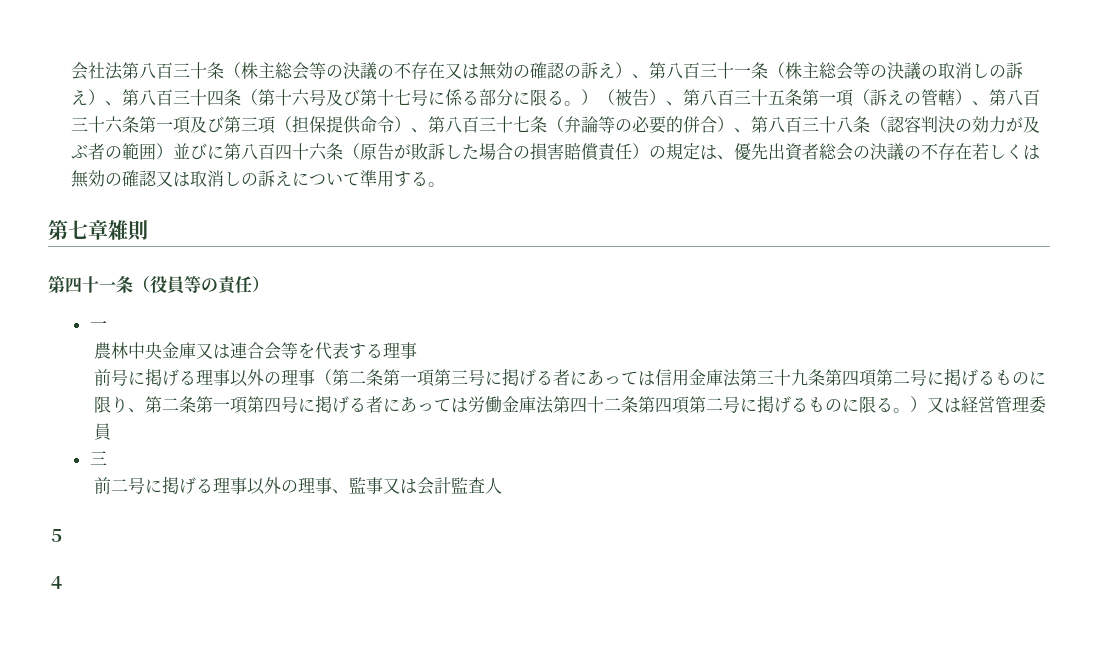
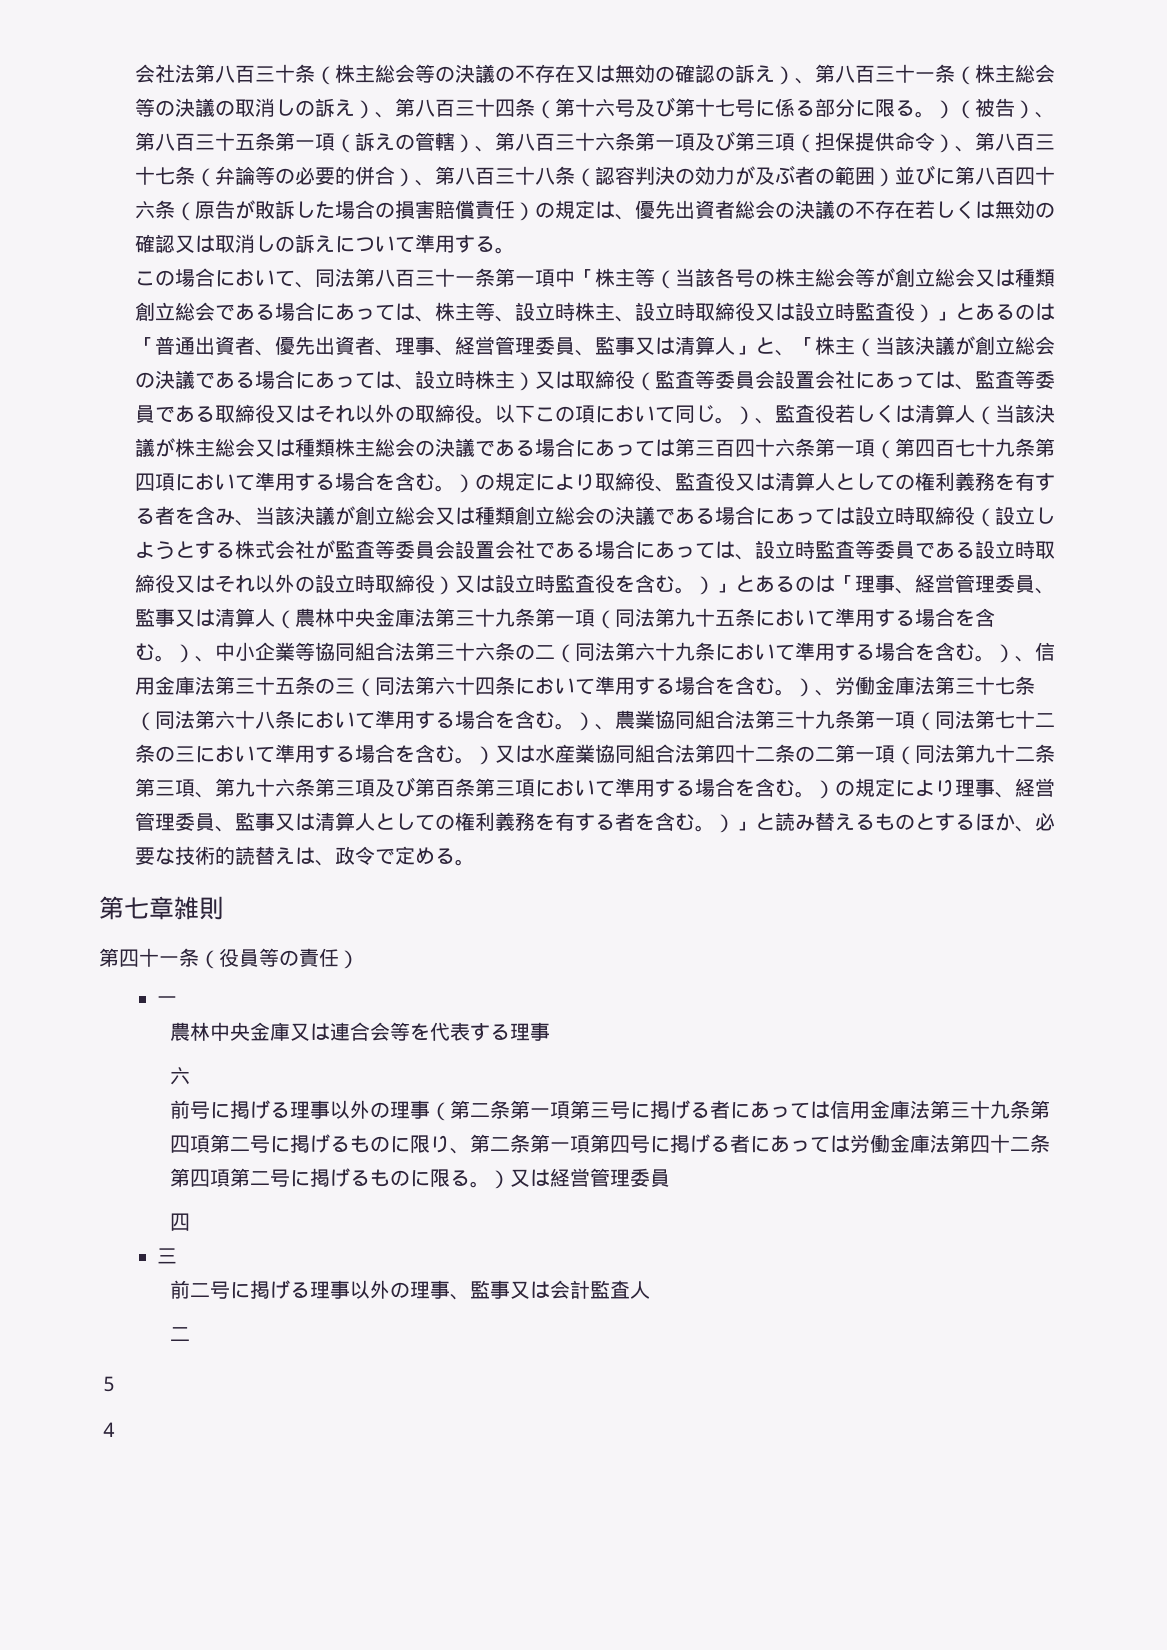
(445, 184) none -> [134,268,1055,289] [134,302,1055,323] [134,336,1055,357] [134,370,1055,391] [134,404,1055,425] [134,438,1055,459] [134,472,1055,493] [134,506,1055,527] [134,540,1055,560] [134,574,1055,595] [134,608,995,629] [134,642,1055,663] [134,676,1035,697] [134,710,1055,731] [134,744,1055,765] [134,777,1055,799] [134,812,1055,833] [134,846,475,866] // この場合において、同法第八百三十一条第一項中「株主等（当該各号の株主総会等が創立総会又は種類創立総会である場合にあっては、株主等、設立時株主、設立時取締役又は設立時監査役）」とあるのは「普通出資者、優先出資者、理事、経営管理委員、監事又は清算人」と、「株主（当該決議が創立総会の決議である場合にあっては、設立時株主）又は取締役（監査等委員会設置会社にあっては、監査等委員である取締役又はそれ以外の取締役。以下この項において同じ。）、監査役若しくは清算人（当該決議が株主総会又は種類株主総会の決議である場合にあっては第三百四十六条第一項（第四百七十九条第四項において準用する場合を含む。）の規定により取締役、監査役又は清算人としての権利義務を有する者を含み、当該決議が創立総会又は種類創立総会の決議である場合にあっては設立時取締役（設立しようとする株式会社が監査等委員会設置会社である場合にあっては、設立時監査等委員である設立時取締役又はそれ以外の設立時取締役）又は設立時監査役を含む。）」とあるのは「理事、経営管理委員、監事又は清算人（農林中央金庫法第三十九条第一項（同法第九十五条において準用する場合を含む。）、中小企業等協同組合法第三十六条の二（同法第六十九条において準用する場合を含む。）、信用金庫法第三十五条の三（同法第六十四条において準用する場合を含む。）、労働金庫法第三十七条（同法第六十八条において準用する場合を含む。）、農業協同組合法第三十九条第一項（同法第七十二条の三において準用する場合を含む。）又は水産業協同組合法第四十二条の二第一項（同法第九十二条第三項、第九十六条第三項及び第百条第三項において準用する場合を含む。）の規定により理事、経営管理委員、監事又は清算人としての権利義務を有する者を含む。）」と読み替えるものとするほか、必要な技術的読替えは、政令で定める。
(417, 350) none -> [170,1067,191,1085] // 六
(111, 431) none -> [170,1213,191,1231] // 四
(502, 485) none -> [170,1327,191,1341] // 二

